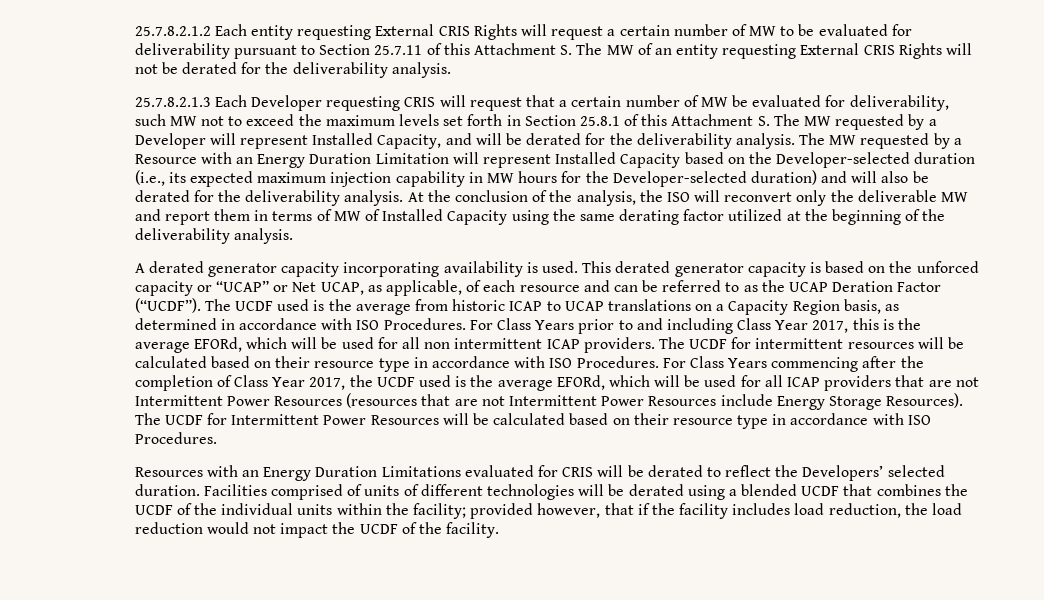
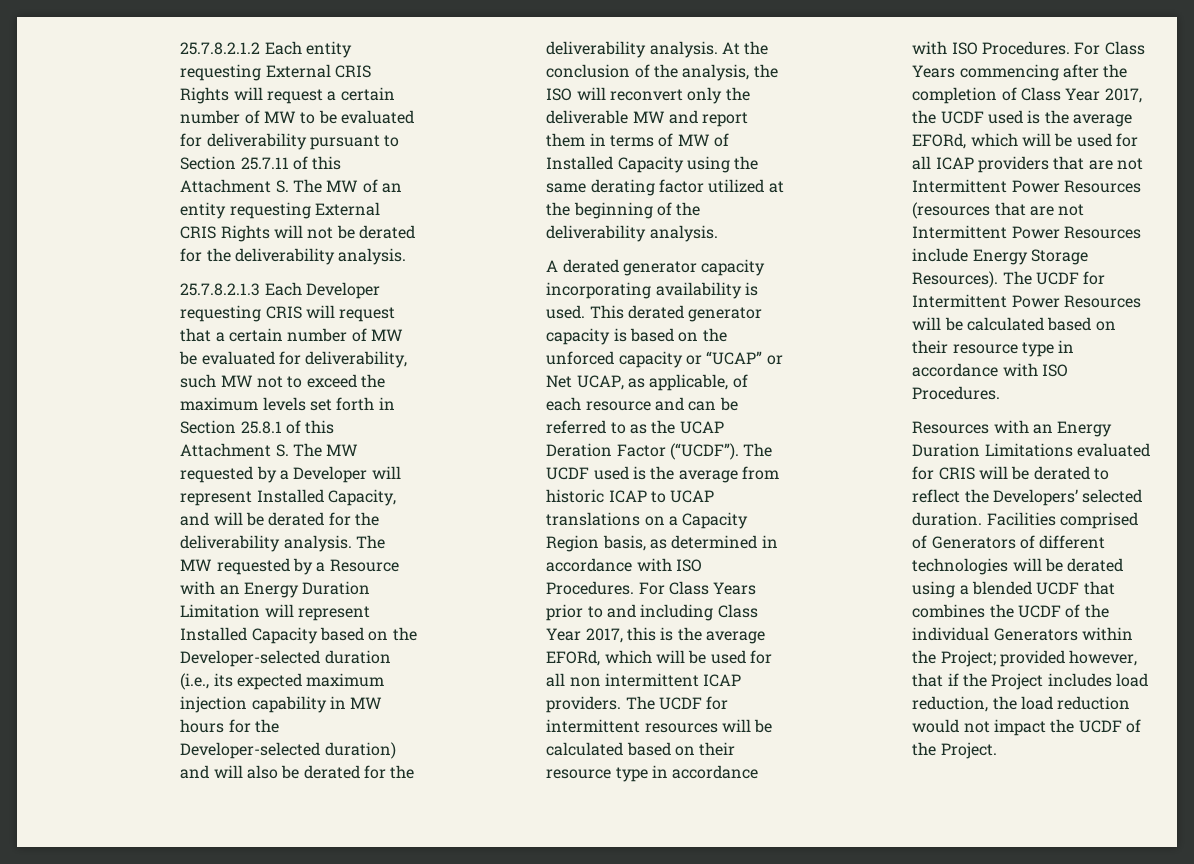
[364,485,400,496] units -> [931,536,1016,549] Generators
[297,504,333,515] units -> [993,628,1078,641] Generators
[412,503,466,519] facility; -> [940,650,996,667] Project;
[679,503,729,519] facility -> [991,673,1044,690] Project
[446,522,500,538] facility. -> [940,742,997,759] Project.

